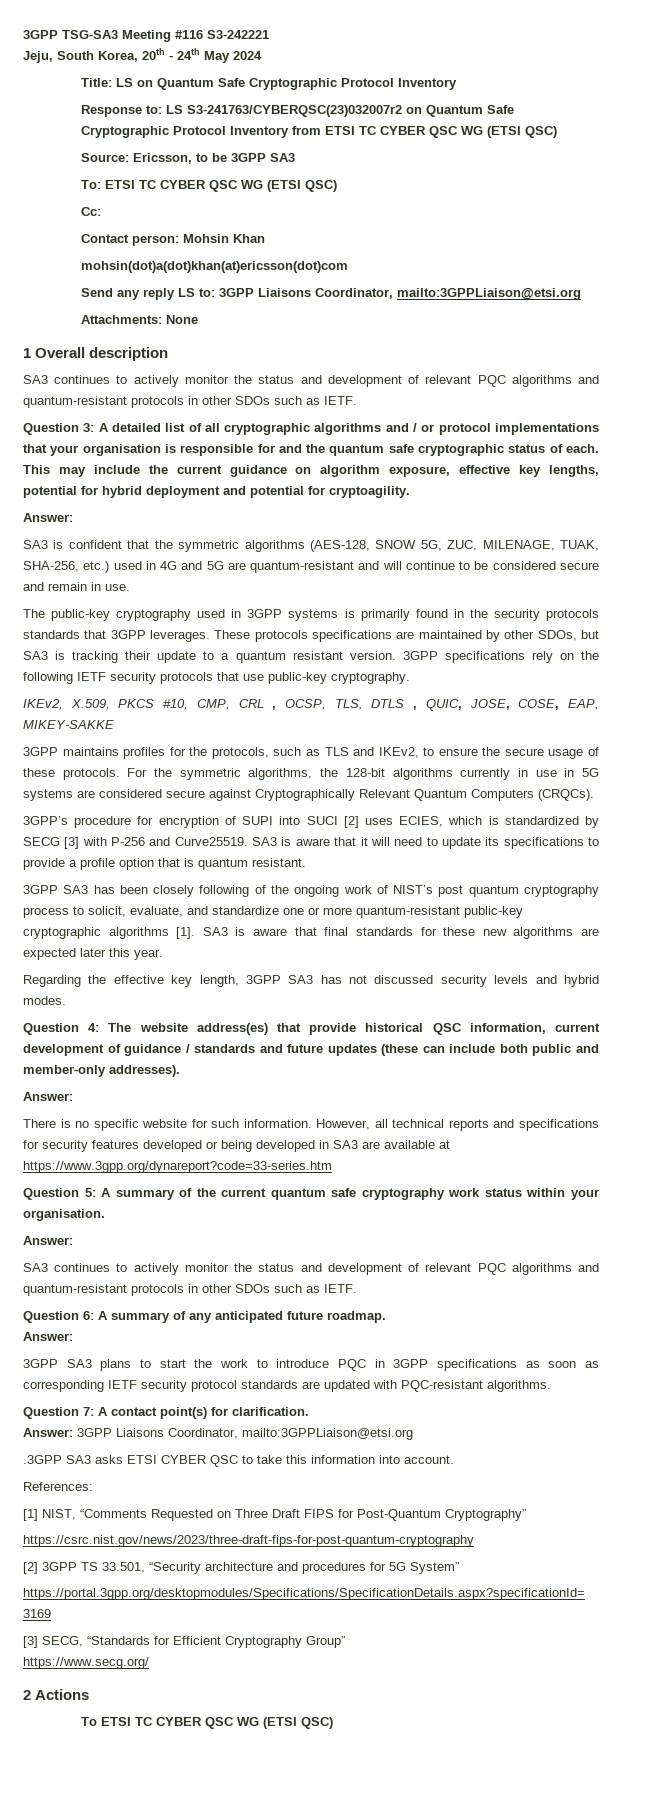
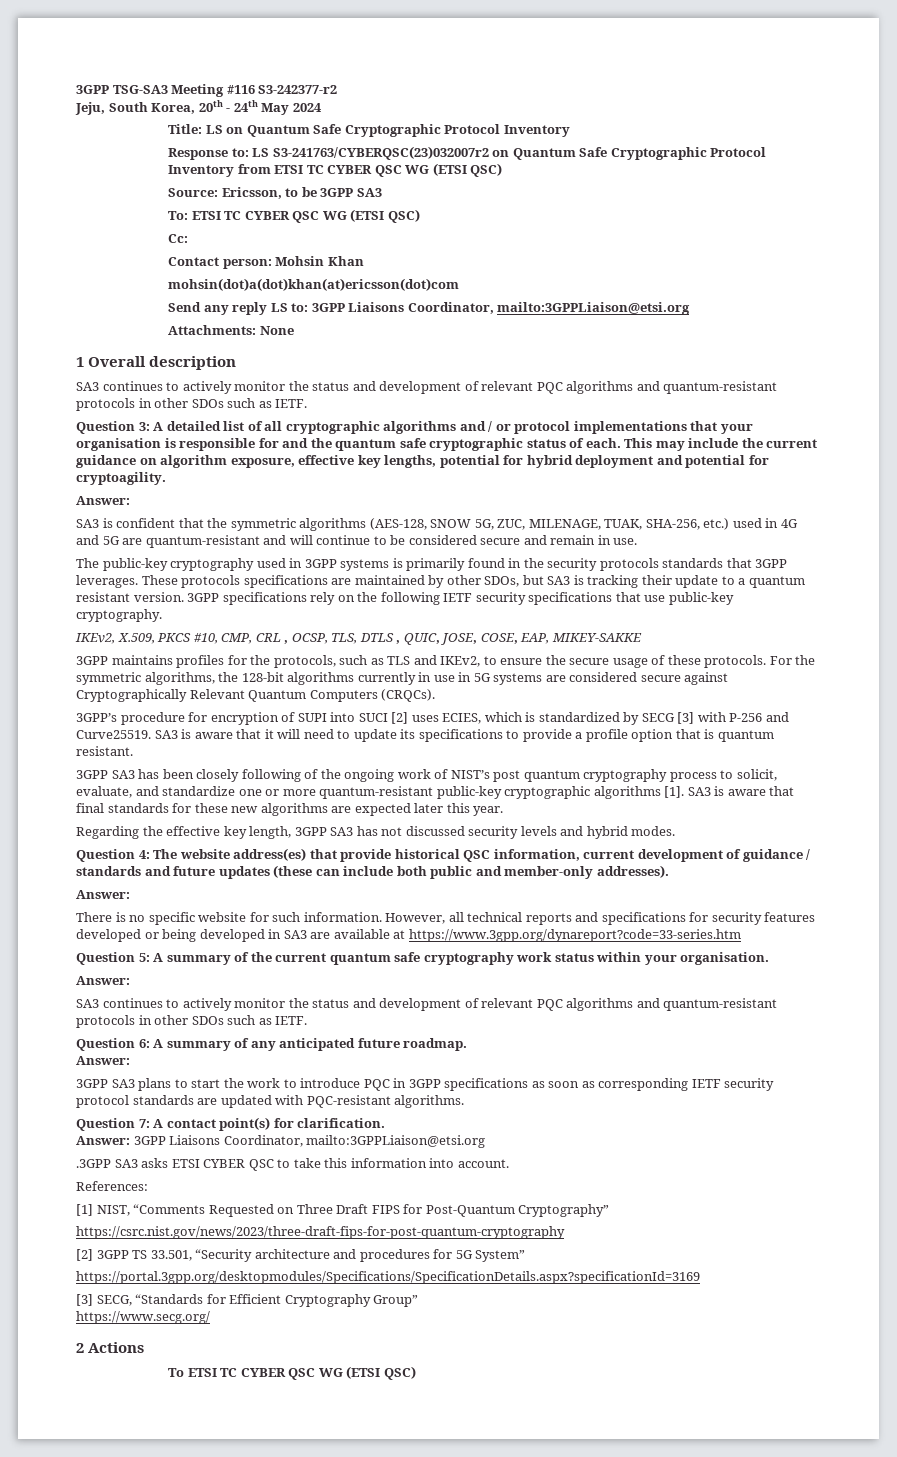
[207,30,269,39] S3-242221 -> [258,85,338,94] S3-242377-r2
[160,672,213,684] protocols -> [528,592,613,605] specifications

